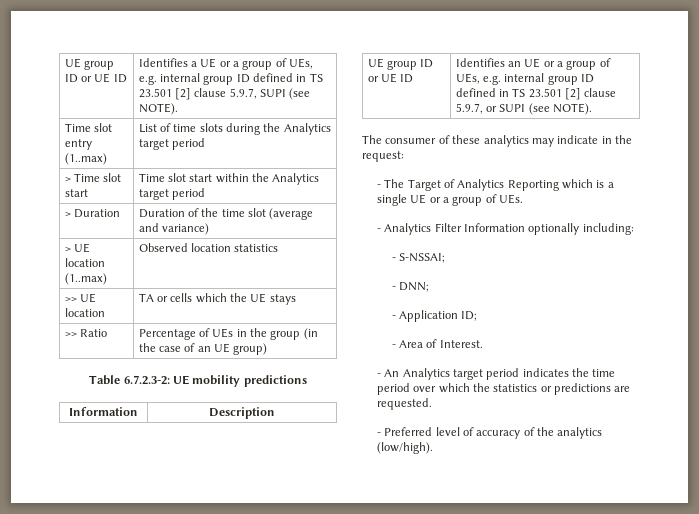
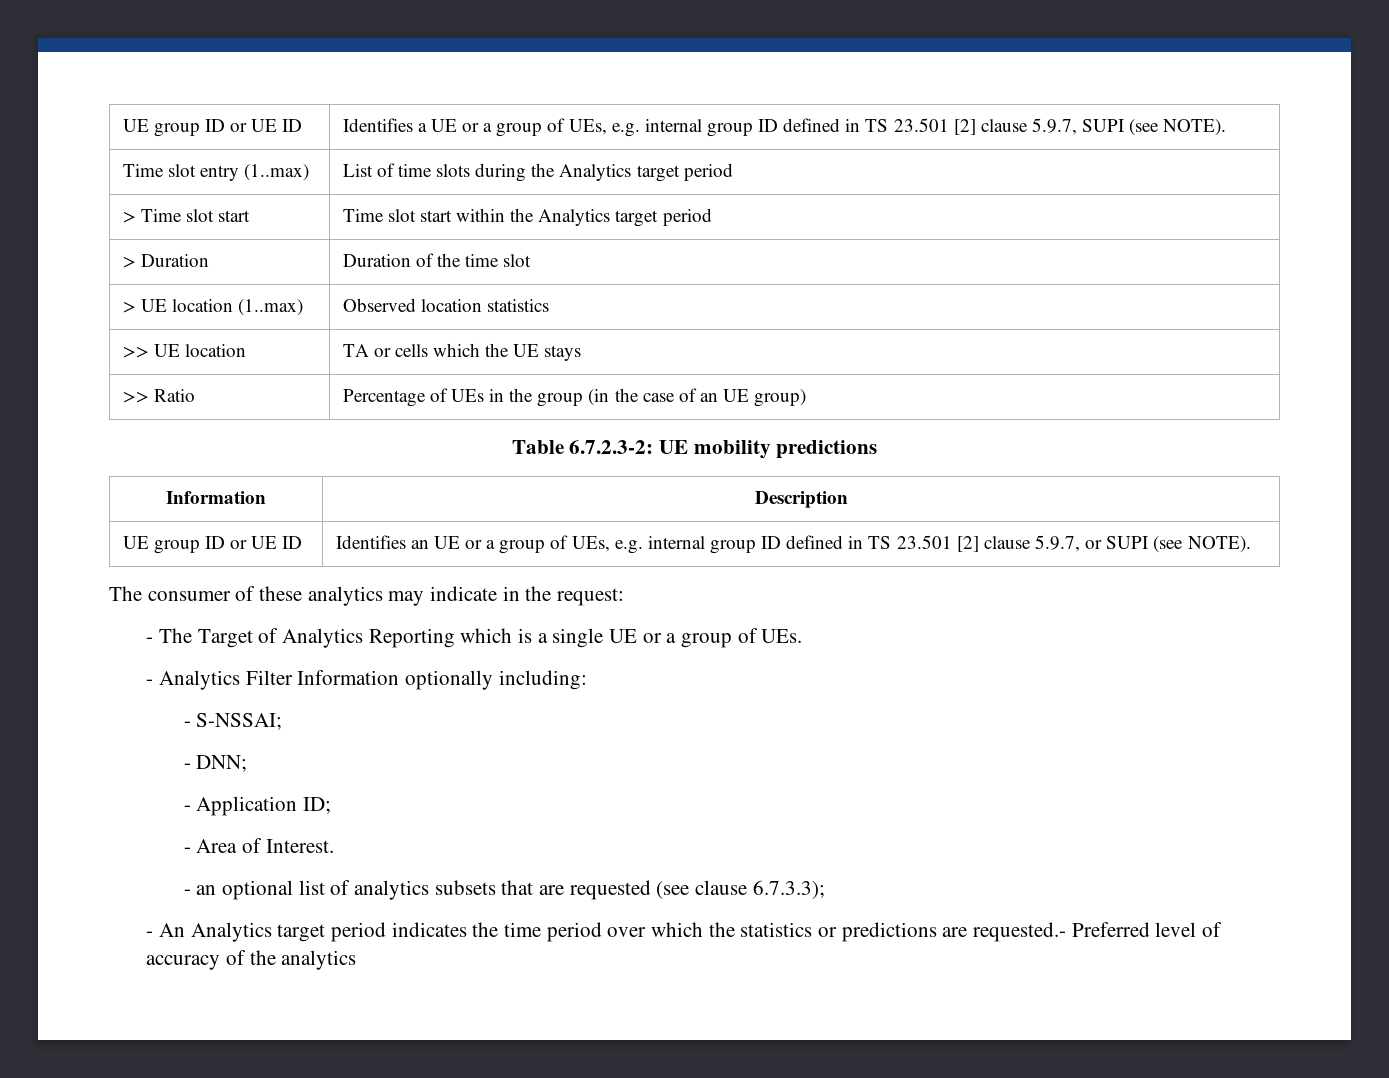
[269,208,314,220] [138,223,209,235] (average and variance) -> (532, 260) none
(483, 344) none -> [183,880,825,900] // - an optional list of analytics subsets that are requested (see clause 6.7.3.3);
[376,398,432,410] [376,432,381,436] requested. // - -> [973,922,1067,942] requested.-
[376,442,433,454] (low/high). -> (357, 960) none

